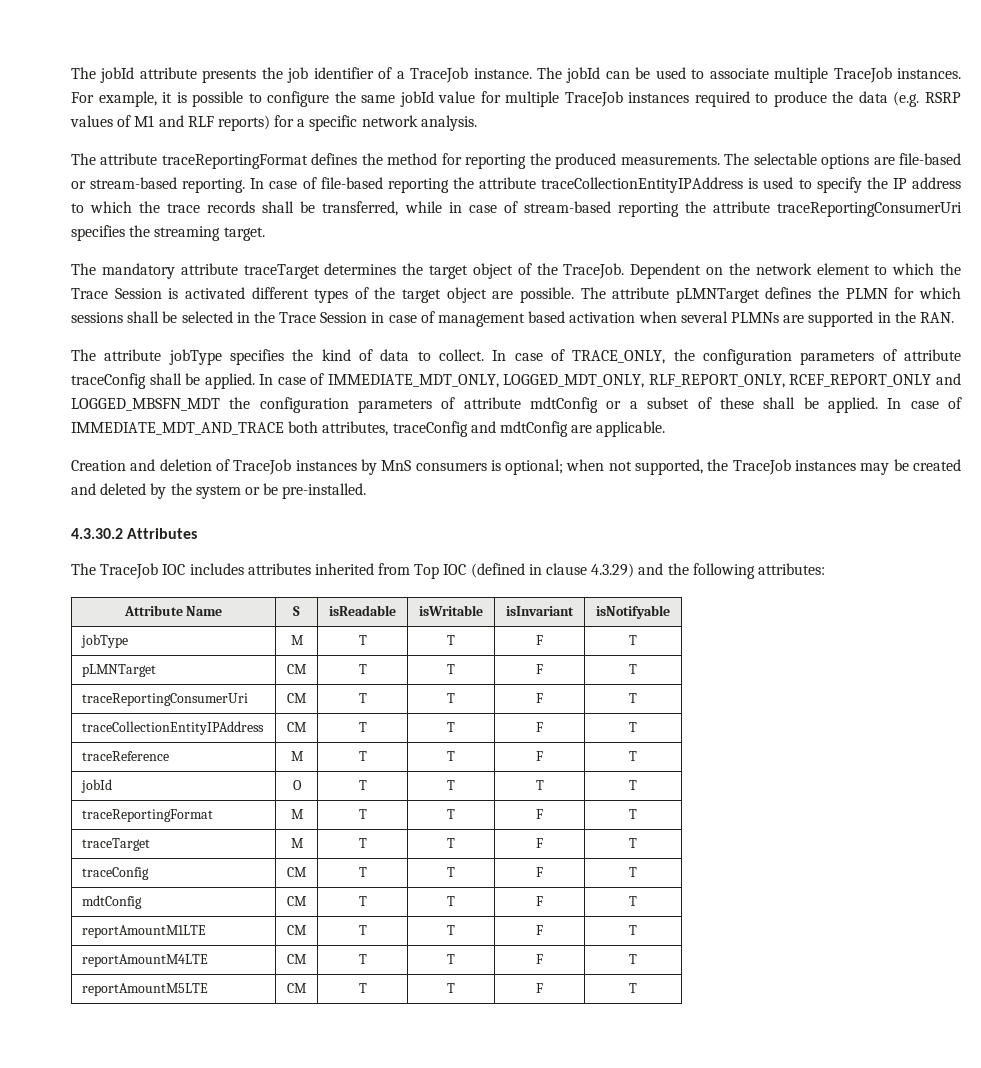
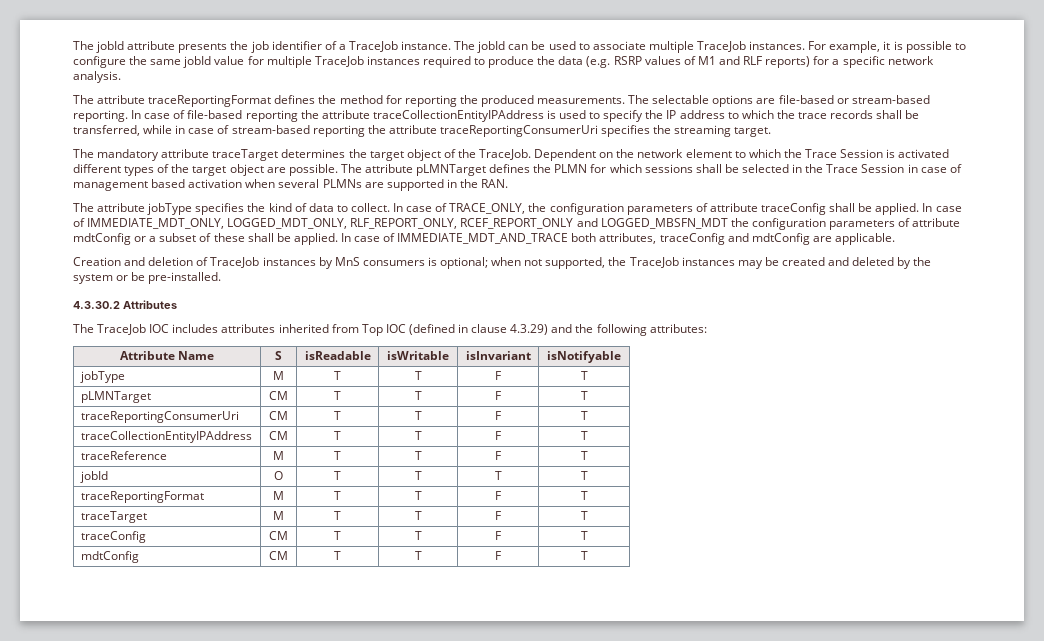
[82,925,207,938] [287,925,307,935] [358,925,367,935] [447,925,455,935] [536,925,543,935] [629,925,637,935] [82,954,209,967] [287,954,307,964] [358,954,367,964] [447,954,455,964] [536,954,543,964] [629,954,637,964] [82,983,209,996] [287,983,307,993] [358,983,367,993] [447,983,455,993] [536,983,543,993] [629,983,637,993] // reportAmountM1LTE | CM | T | T | F | T // reportAmountM4LTE | CM | T | T | F | T // reportAmountM5LTE | CM | T | T | F | T -> (588, 555) none

